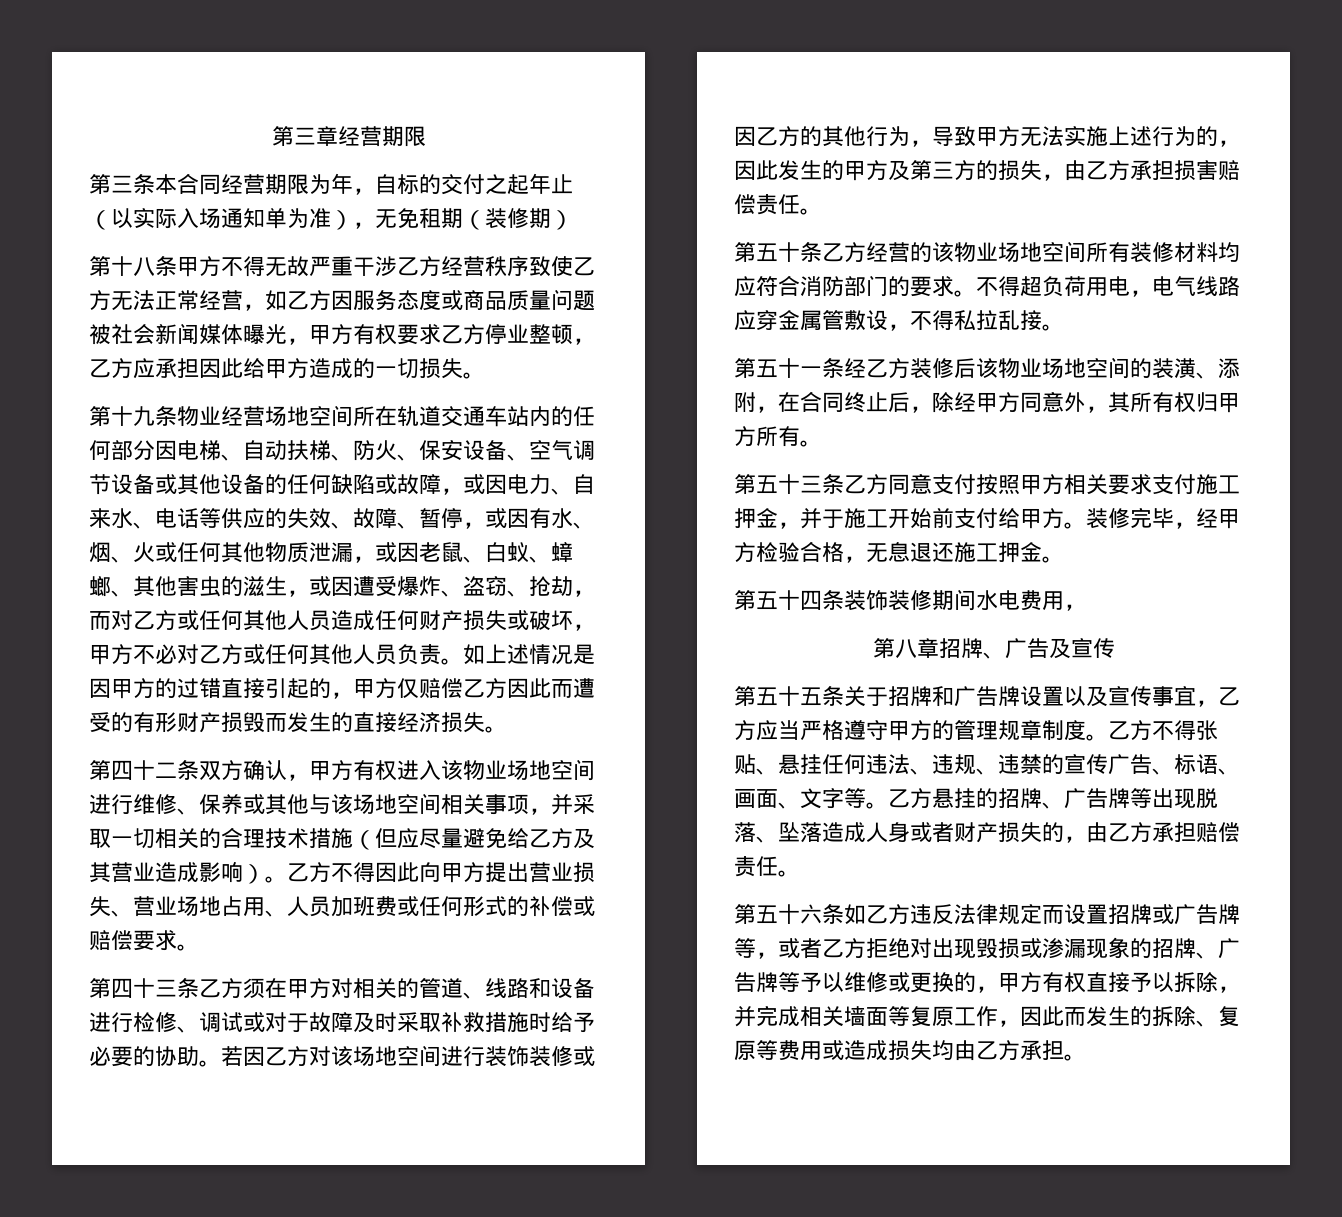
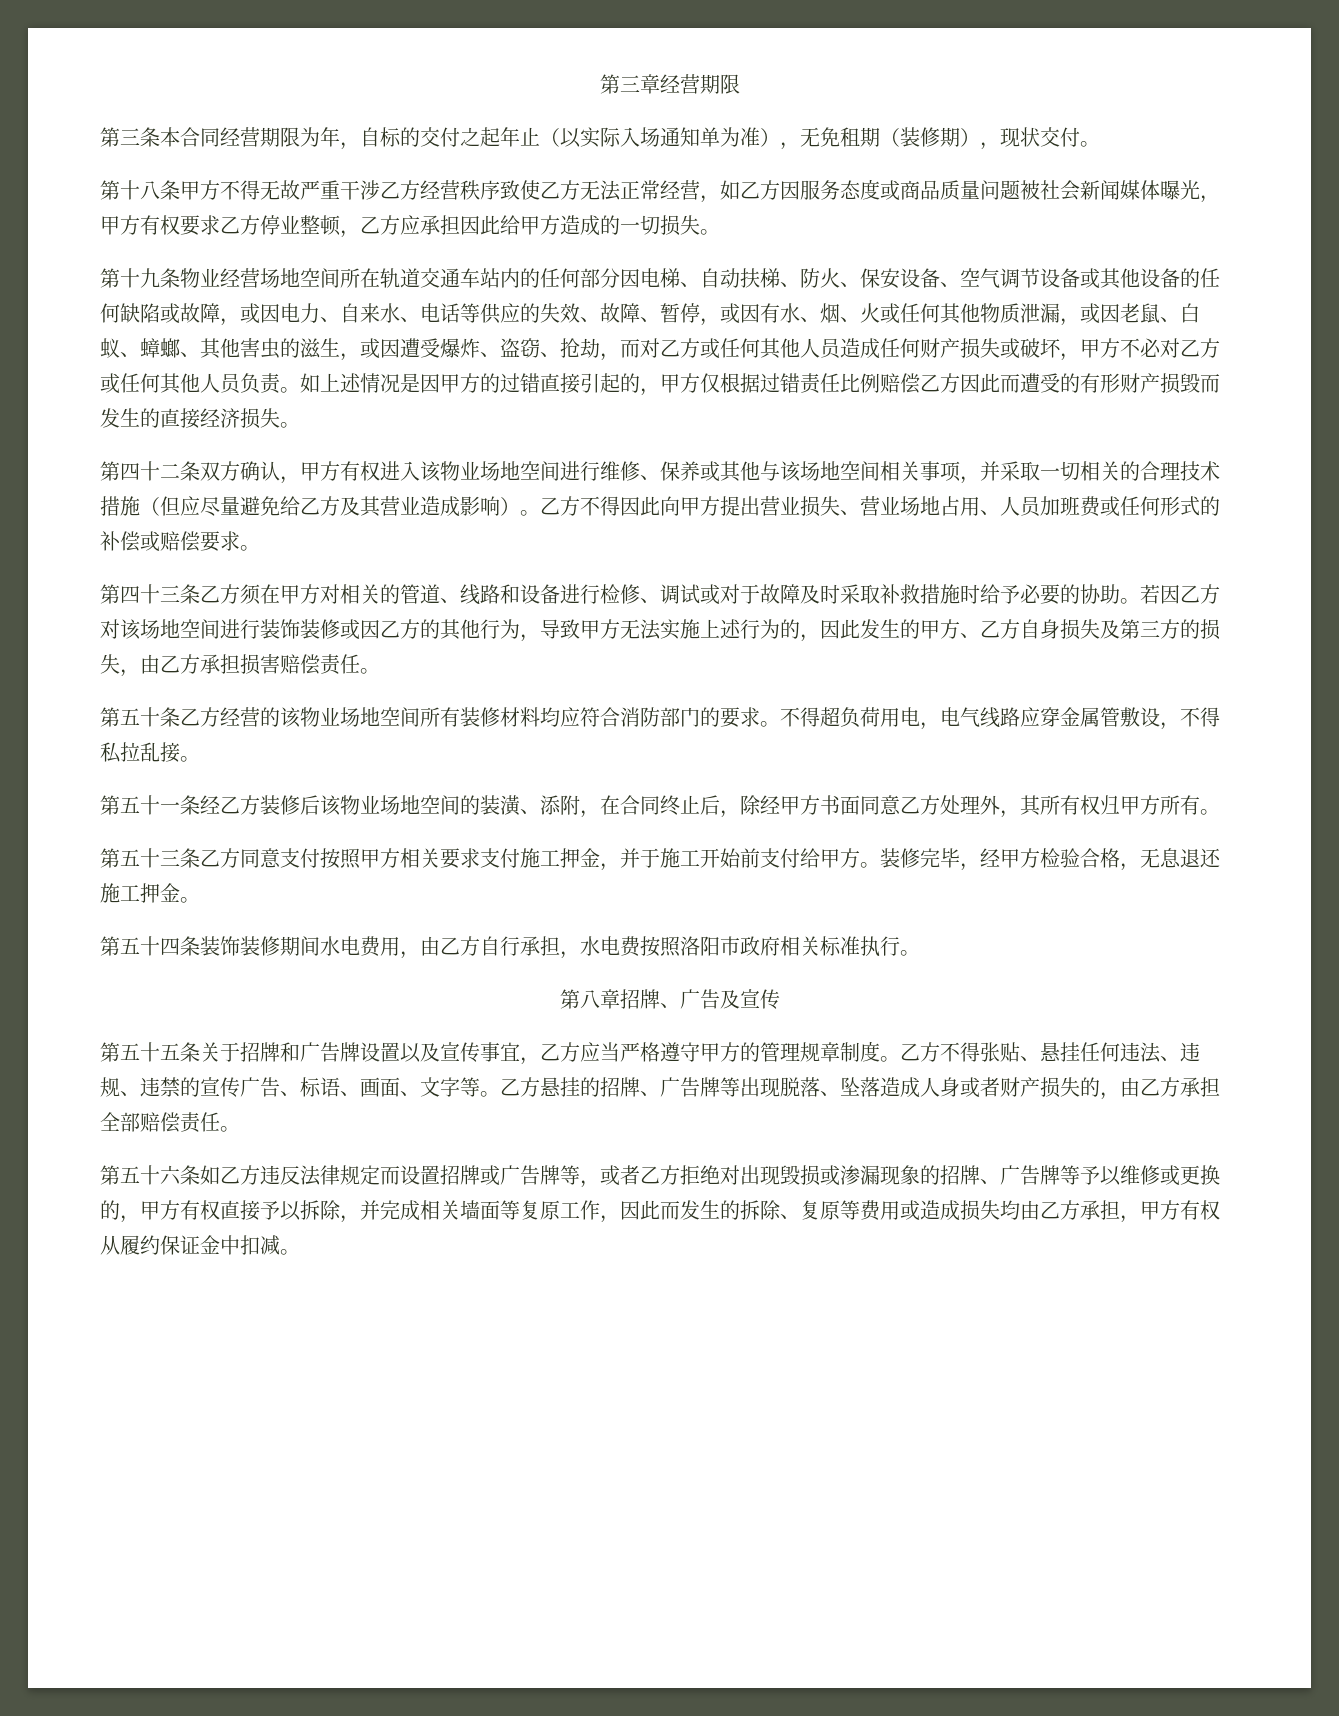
(573, 220) none -> [980,127,1100,150] ，现状交付。
(419, 688) none -> [720,373,880,394] 根据过错责任比例
(888, 170) none -> [960,619,1100,640] 、乙方自身损失
[1020,391,1064,413] 同意 -> [820,795,980,815] 书面同意乙方处理
(1086, 607) none -> [420,936,920,959] 由乙方自行承担，水电费按照洛阳市政府相关标准执行。
(1196, 832) none -> [100,1112,140,1132] 全部
(1064, 1050) none -> [1120,1200,1220,1223] [100,1235,280,1255] ，甲方有权从履约保证金中扣减

